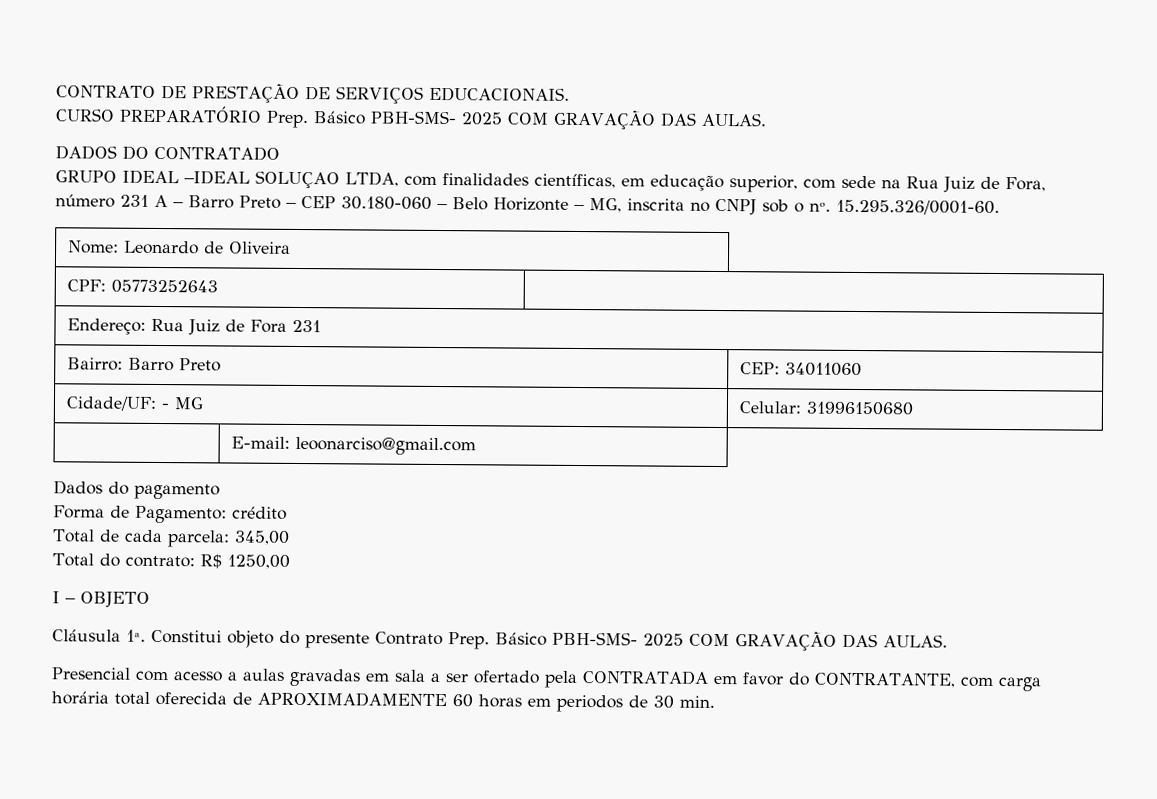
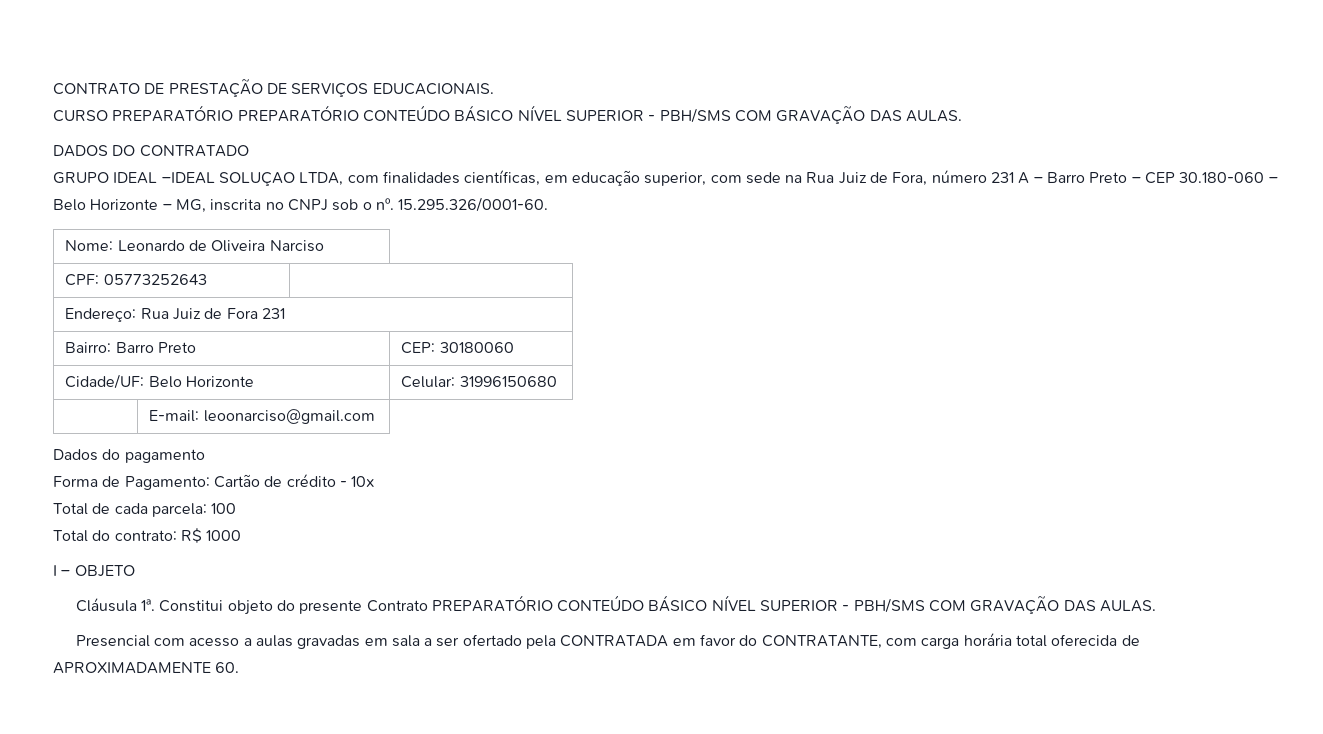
[265,110,503,129] Prep. Básico PBH-SMS- 2025 -> [237,105,731,123] PREPARATÓRIO CONTEÚDO BÁSICO NÍVEL SUPERIOR - PBH/SMS
(292, 247) none -> [269,240,324,252] Narciso
[785,362,863,377] 34011060 -> [439,342,514,353] 30180060
[161,397,205,410] - MG -> [148,376,255,388] Belo Horizonte
(227, 514) none -> [213,474,283,488] Cartão de
(287, 513) none -> [339,476,375,487] - 10x
[233,530,290,545] 345,00 -> [211,503,237,514] 100
[226,554,290,569] 1250,00 -> [206,530,242,541] 1000
[448,631,684,650] Prep. Básico PBH-SMS- 2025 -> [431,595,925,613] PREPARATÓRIO CONTEÚDO BÁSICO NÍVEL SUPERIOR - PBH/SMS
[452,694,715,713] 60 horas em periodos de 30 min. -> [215,662,240,673] 60.

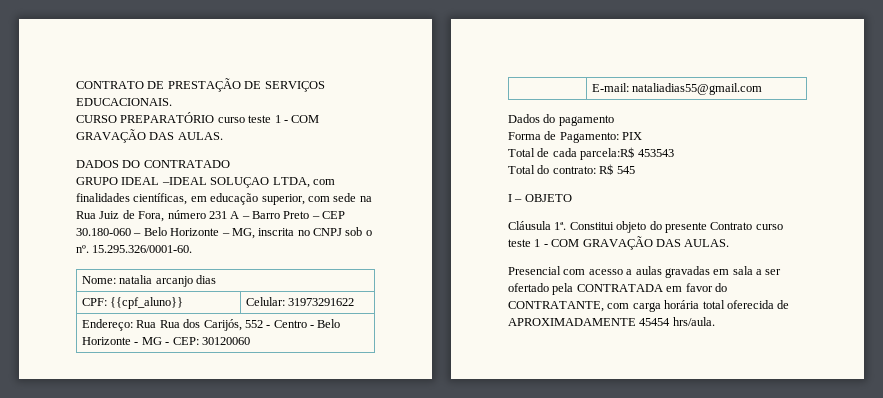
[237,105,731,123] PREPARATÓRIO CONTEÚDO BÁSICO NÍVEL SUPERIOR - PBH/SMS -> [217,115,288,123] curso teste 1 -
[117,240,324,252] [65,274,207,286] [65,308,286,322] [65,342,197,353] [401,342,514,354] [65,374,255,389] [401,376,557,388] Leonardo de Oliveira Narciso // CPF: 05773252643 | // Endereço: Rua Juiz de Fora 231 // Bairro: Barro Preto | CEP: 30180060 // Cidade/UF: Belo Horizonte | Celular: 31996150680 -> [119,275,217,287] [81,297,184,309] [245,297,355,306] [81,319,341,331] [81,337,250,345] natalia arcanjo dias // CPF: {{cpf_aluno}} | Celular: 31973291622 // Endereço: Rua Rua dos Carijós, 552 - Centro - Belo Horizonte - MG - CEP: 30120060
[203,409,375,424] leoonarciso@gmail.com -> [632,83,763,95] nataliadias55@gmail.com
[213,474,375,488] Cartão de crédito - 10x -> [622,132,643,140] PIX
[151,503,237,517] parcela: 100 -> [580,147,674,160] parcela:R$ 453543
[206,530,242,541] 1000 -> [616,166,635,174] 545
[431,595,925,613] PREPARATÓRIO CONTEÚDO BÁSICO NÍVEL SUPERIOR - PBH/SMS -> [755,224,783,230] [508,239,548,247] curso teste 1 -
[215,662,240,673] 60. -> [639,317,715,326] 45454 hrs/aula.

